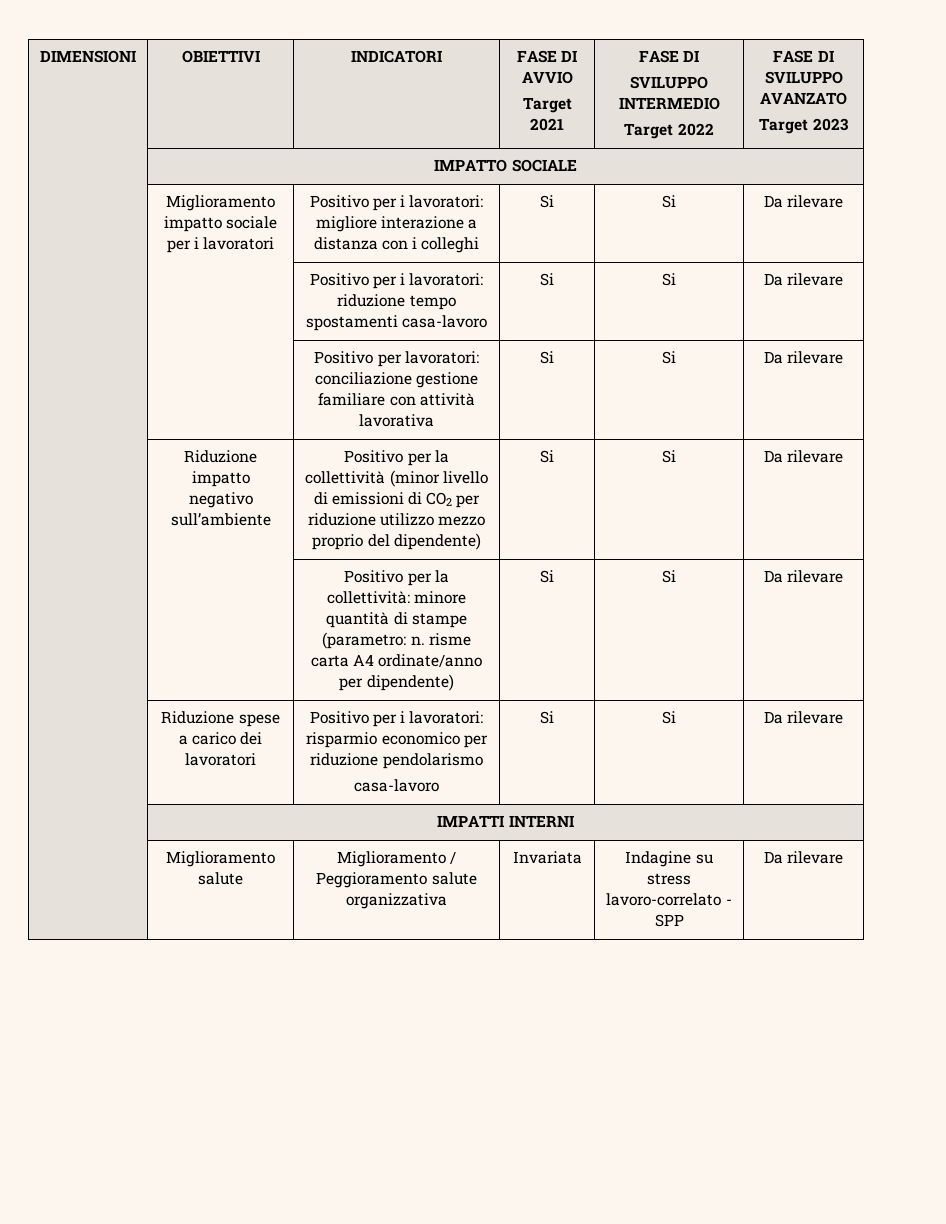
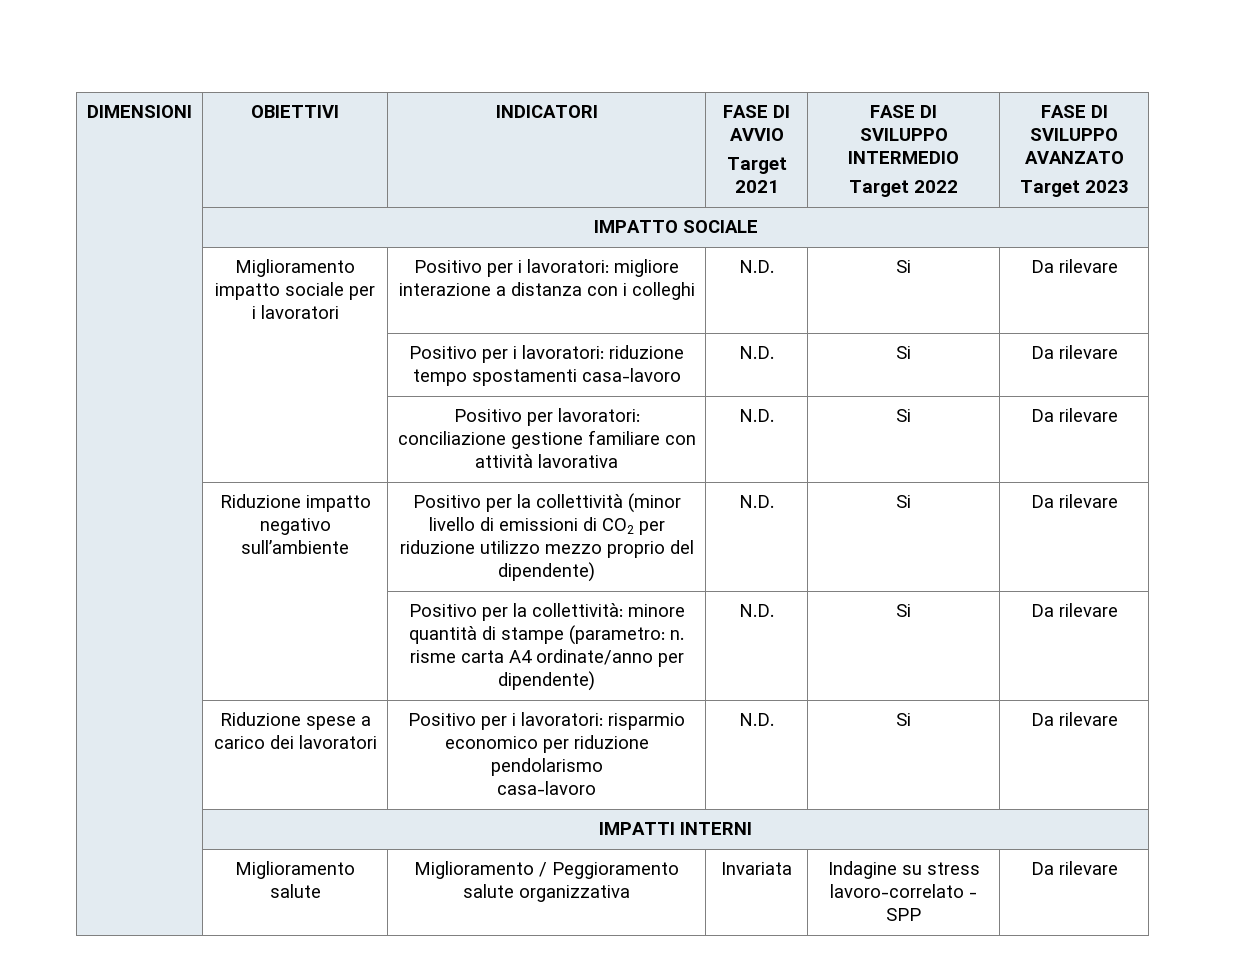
[540,195,554,208] Si -> [739,260,774,273] N.D.
[540,273,554,286] Si -> [739,346,774,359] N.D.
[540,351,554,364] Si -> [739,409,774,422] N.D.
[540,450,554,463] Si -> [739,495,774,508] N.D.
[540,570,554,583] Si -> [739,604,774,617] N.D.
[540,711,554,724] Si -> [739,713,774,726] N.D.

